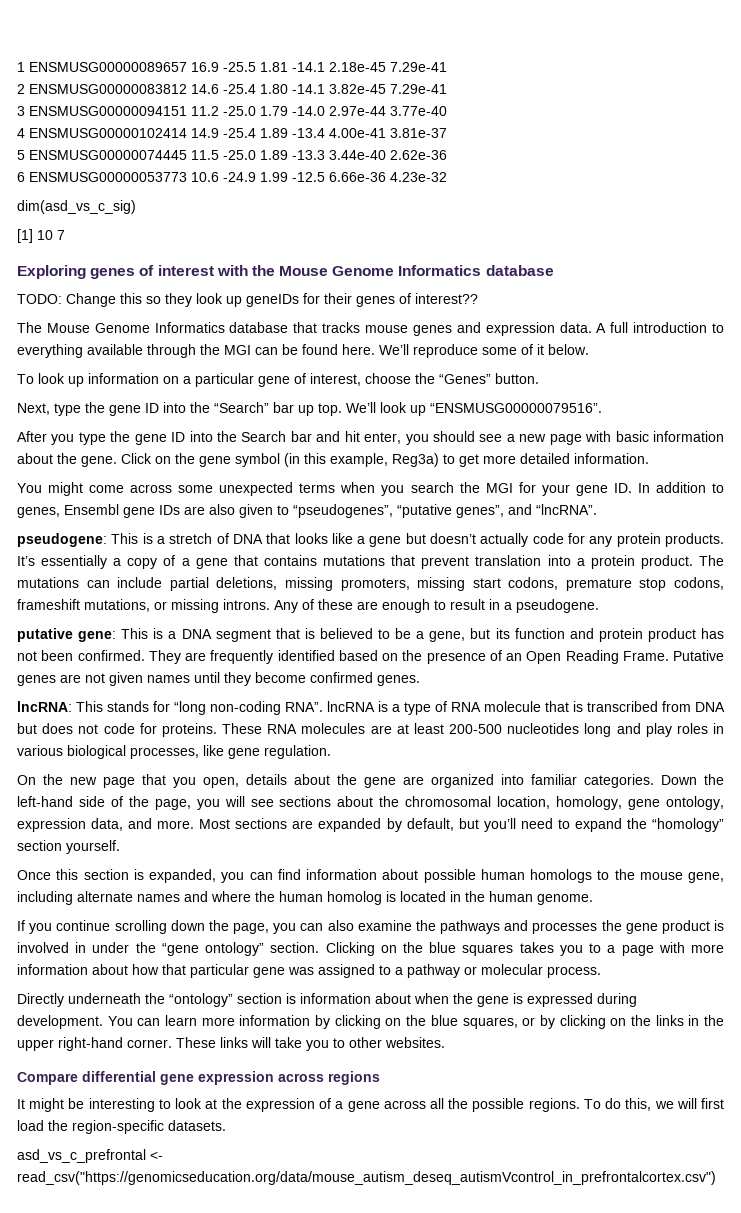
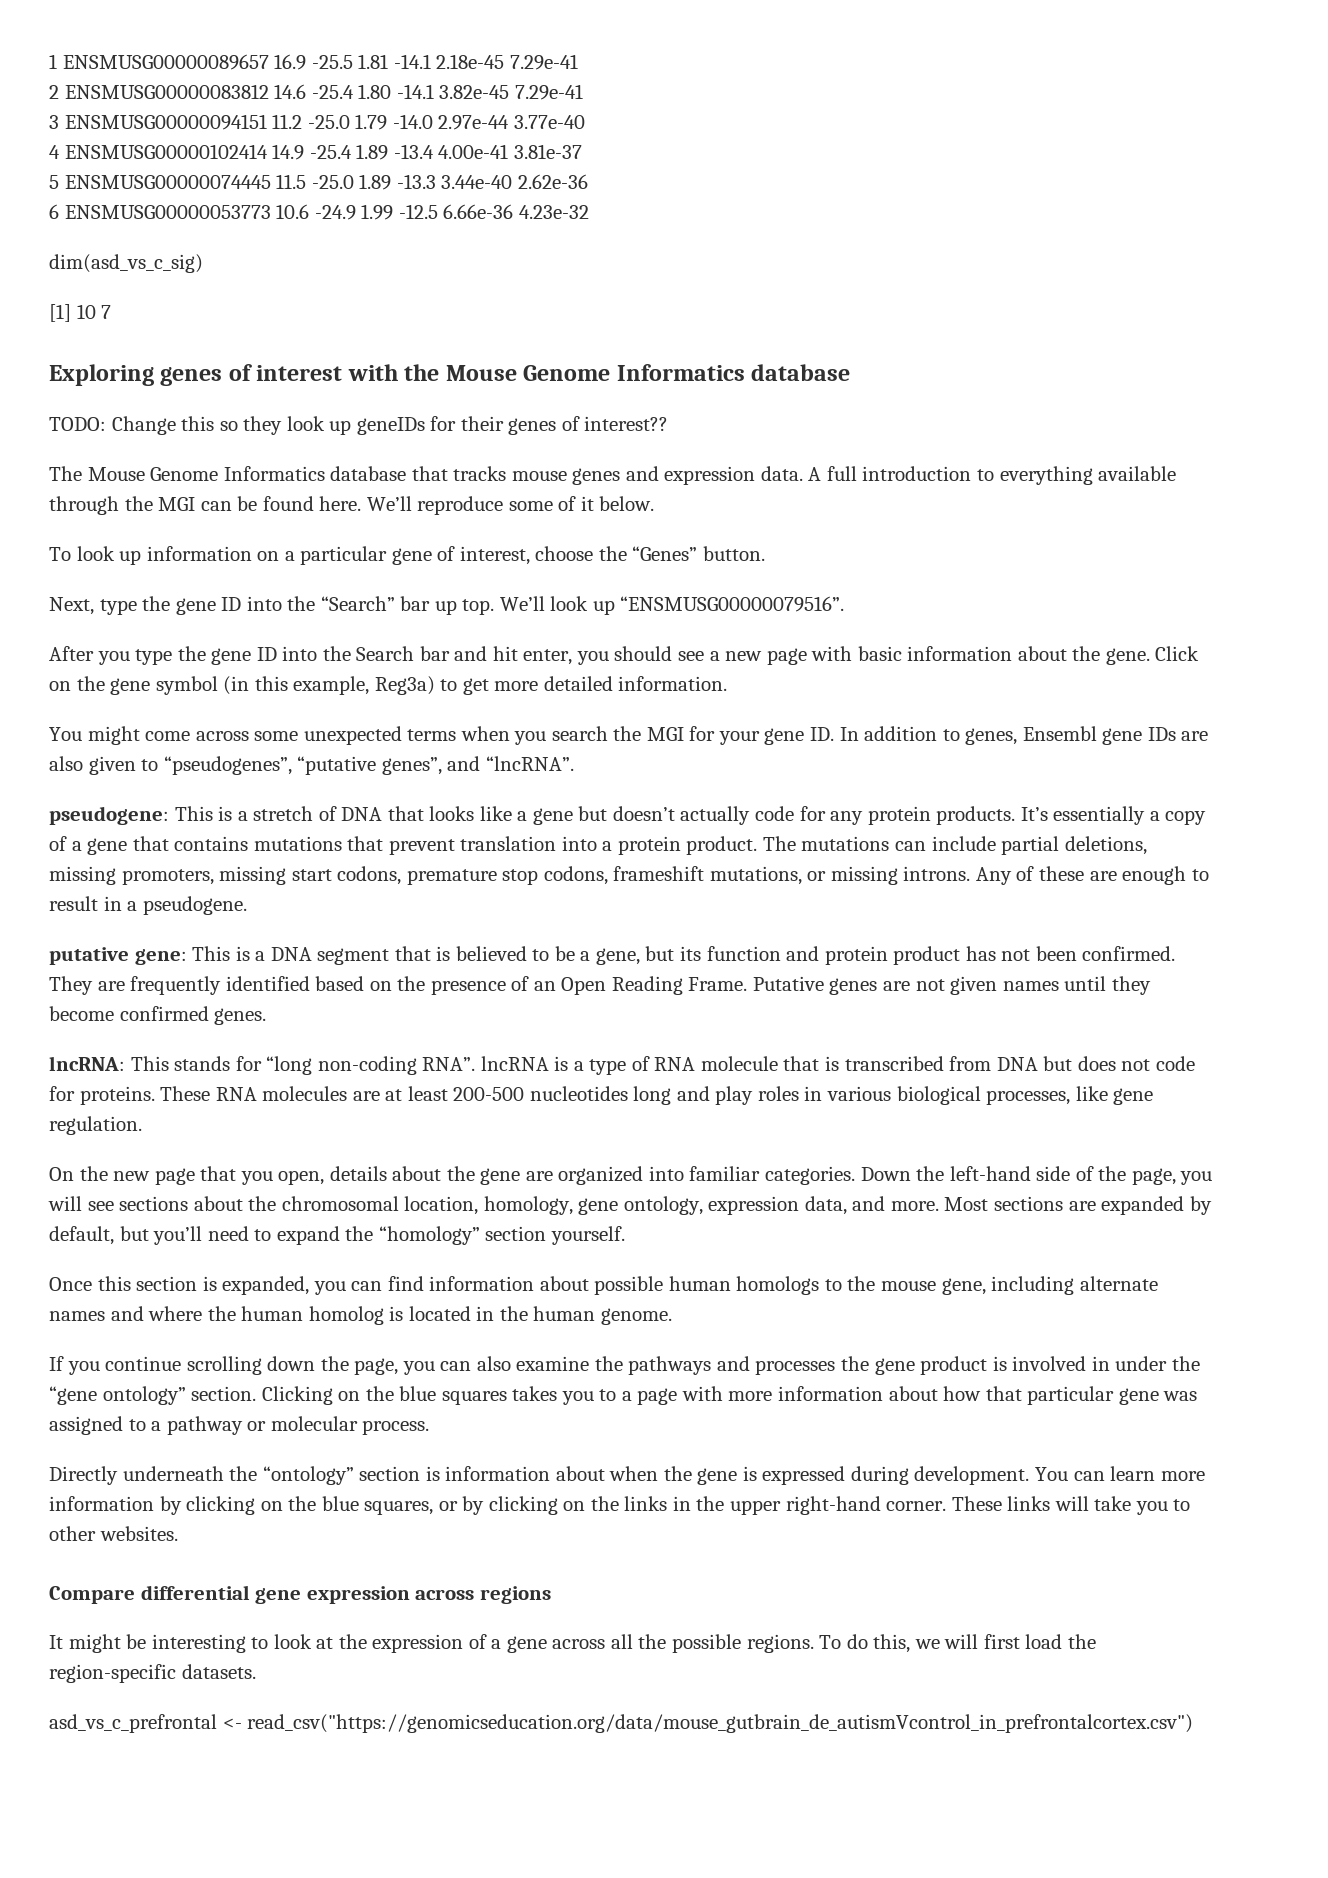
[17,1171,716,1185] read_csv("https://genomicseducation.org/data/mouse_autism_deseq_autismVcontrol_in_prefrontalcortex.csv") -> [247,1714,1194,1733] read_csv("https://genomicseducation.org/data/mouse_gutbrain_de_autismVcontrol_in_prefrontalcortex.csv")

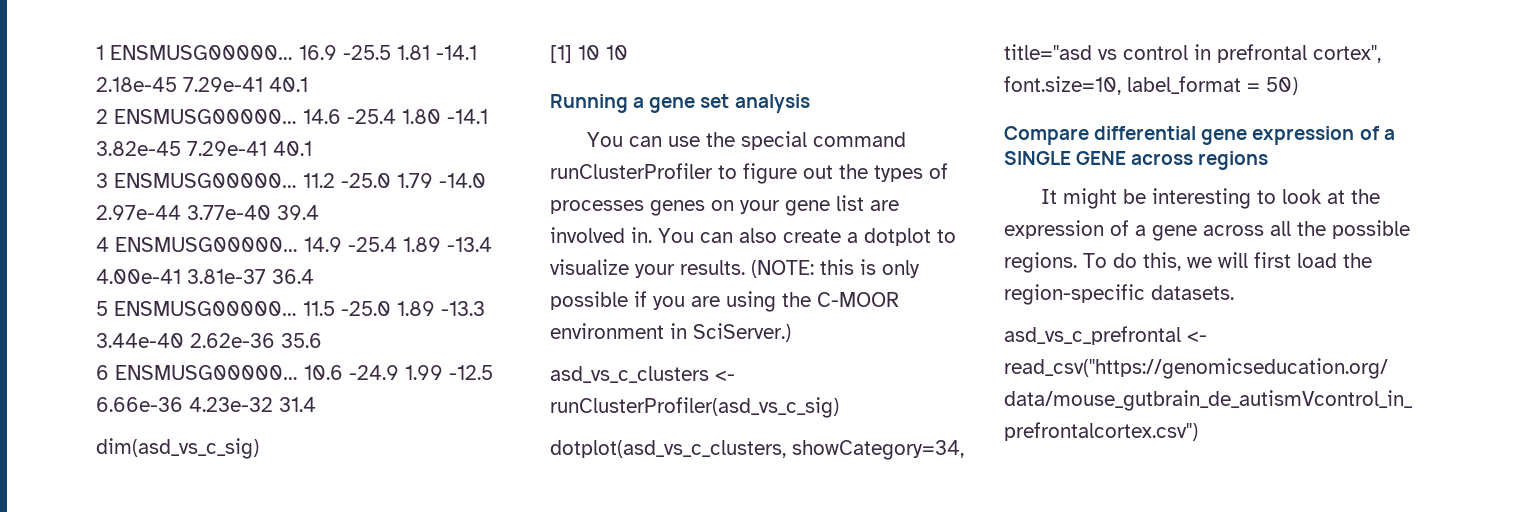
[62,54,269,70] ENSMUSG00000089657 -> [110,45,293,60] ENSMUSG00000…
(578, 62) none -> [269,77,308,92] 40.1
[64,84,269,99] ENSMUSG00000083812 -> [114,109,297,124] ENSMUSG00000…
(583, 92) none -> [273,141,312,156] 40.1
[64,114,267,130] ENSMUSG00000094151 -> [114,173,297,188] ENSMUSG00000…
(585, 122) none -> [277,205,319,220] 39.4
[64,144,268,159] ENSMUSG00000102414 -> [115,237,298,252] ENSMUSG00000…
(582, 151) none -> [272,269,314,284] 36.4
[64,175,271,189] ENSMUSG00000074445 -> [114,301,297,316] ENSMUSG00000…
(588, 181) none -> [281,333,322,348] 35.6
[64,205,271,219] ENSMUSG00000053773 -> [115,365,298,380] ENSMUSG00000…
(589, 212) none -> [279,397,316,412] 31.4
[101,305,112,319] [49,364,851,386] [49,416,669,435] [49,466,1177,485] [49,496,655,515] [49,546,765,565] [49,596,845,615] [49,646,1200,665] [49,676,728,695] [49,726,1209,745] [49,756,574,775] [49,806,1207,825] [49,836,1147,855] [49,866,1209,885] [49,896,247,915] [49,946,1176,965] [49,976,1151,995] [49,1006,267,1025] [49,1056,1195,1075] [49,1086,1154,1105] [49,1116,142,1135] [49,1166,1213,1185] [48,1196,1212,1215] [49,1226,625,1245] [49,1276,1158,1295] [49,1306,672,1325] [49,1356,1200,1375] [49,1386,1198,1405] [49,1416,430,1435] [49,1466,1205,1485] [49,1496,1191,1515] [49,1526,178,1541] 7 // Exploring genes of interest with the Mouse Genome Informatics database // TODO: Change this so they look up geneIDs for their genes of interest?? // The Mouse Genome Informatics database that tracks mouse genes and expression data. A full introduction to everything available through the MGI can be found here. We’ll reproduce some of it below. // To look up information on a particular gene of interest, choose the “Genes” button. // Next, type the gene ID into the “Search” bar up top. We’ll look up “ENSMUSG00000079516”. // After you type the gene ID into the Search bar and hit enter, you should see a new page with basic information about the gene. Click on the gene symbol (in this example, Reg3a) to get more detailed information. // You might come across some unexpected terms when you search the MGI for your gene ID. In addition to genes, Ensembl gene IDs are also given to “pseudogenes”, “putative genes”, and “lncRNA”. // pseudogene: This is a stretch of DNA that looks like a gene but doesn’t actually code for any protein products. It’s essentially a copy of a gene that contains mutations that prevent translation into a protein product. The mutations can include partial deletions, missing promoters, missing start codons, premature stop codons, frameshift mutations, or missing introns. Any of these are enough to result in a pseudogene. // putative gene: This is a DNA segment that is believed to be a gene, but its function and protein product has not been confirmed. They are frequently identified based on the presence of an Open Reading Frame. Putative genes are not given names until they become confirmed genes. // lncRNA: This stands for “long non-coding RNA”. lncRNA is a type of RNA molecule that is transcribed from DNA but does not code for proteins. These RNA molecules are at least 200-500 nucleotides long and play roles in various biological processes, like gene regulation. // On the new page that you open, details about the gene are organized into familiar categories. Down the left-hand side of the page, you will see sections about the chromosomal location, homology, gene ontology, expression data, and more. Most sections are expanded by default, but you’ll need to expand the “homology” section yourself. // Once this section is expanded, you can find information about possible human homologs to the mouse gene, including alternate names and where the human homolog is located in the human genome. // If you continue scrolling down the page, you can also examine the pathways and processes the gene product is involved in under the “gene ontology” section. Clicking on the blue squares takes you to a page with more information about how that particular gene was assigned to a pathway or molecular process. // Directly underneath the “ontology” section is information about when the gene is expressed during development. You can learn more information by clicking on the blue squares, or by clicking on the links in the upper right-hand corner. These links will take you to other websites. -> [606,45,628,60] [550,94,810,113] [586,131,906,150] [550,163,948,184] [550,195,899,216] [550,227,956,246] [550,259,920,278] [550,291,899,312] [550,323,791,342] [550,366,735,383] [550,397,839,418] [550,440,964,460] [1004,44,1381,63] [1004,76,1298,95] 10 // Running a gene set analysis // You can use the special command runClusterProfiler to figure out the types of processes genes on your gene list are involved in. You can also create a dotplot to visualize your results. (NOTE: this is only possible if you are using the C-MOOR environment in SciServer.) // asd_vs_c_clusters <- runClusterProfiler(asd_vs_c_sig) // dotplot(asd_vs_c_clusters, showCategory=34, title="asd vs control in prefrontal cortex", font.size=10, label_format = 50)
(410, 1595) none -> [1359,126,1395,140] [1004,151,1127,165] of a SINGLE GENE

